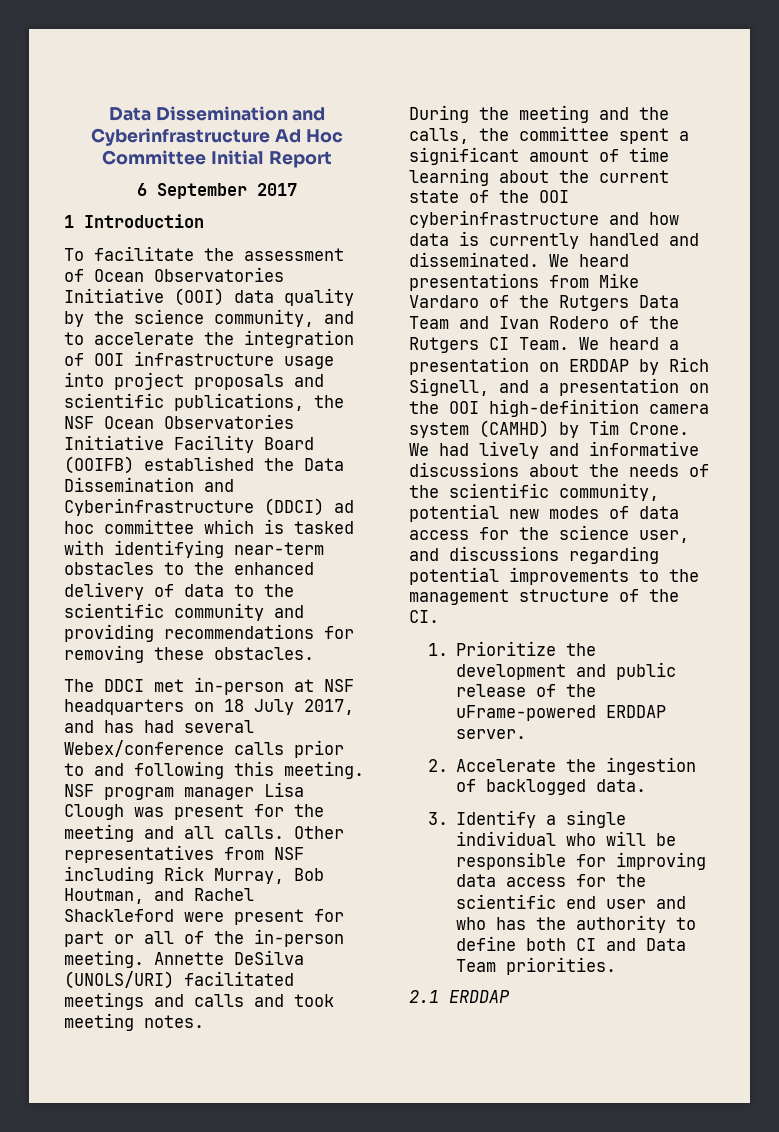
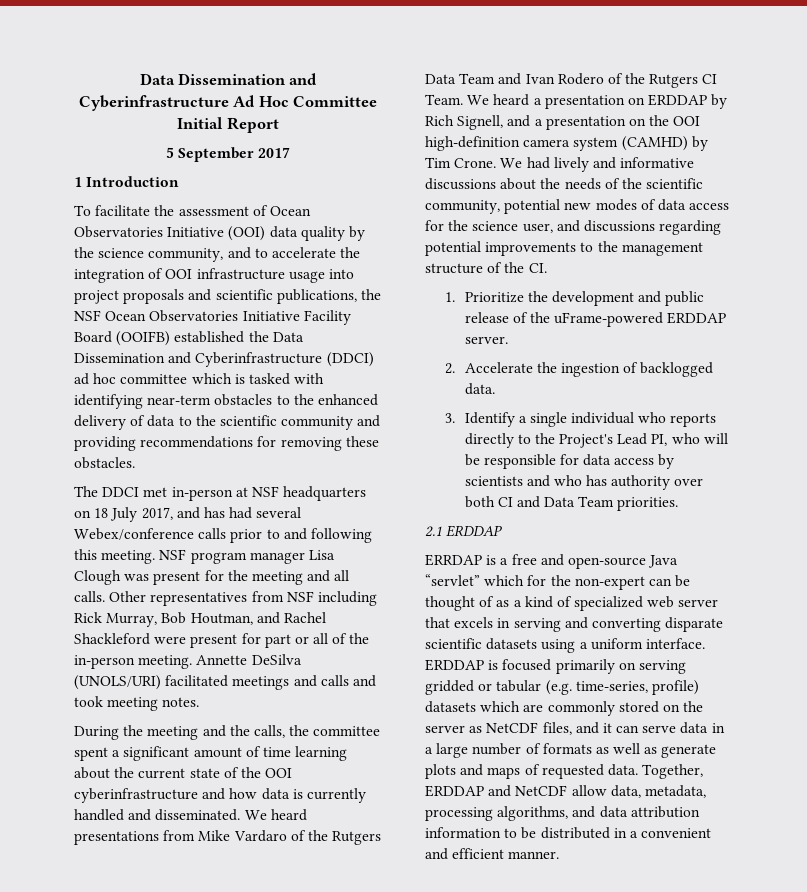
[137,183,147,196] 6 -> [165,147,174,158] 5
(597, 839) none -> [670,413,717,427] [464,433,700,448] reports directly to the Project's Lead PI, who
[616,852,707,870] [456,874,647,887] [456,894,687,909] [456,915,697,933] [456,936,517,951] improving data access for the scientific end user and who has the authority to define -> [583,454,675,469] [464,475,704,490] data access by scientists and who has authority over
(510, 996) none -> [425,554,679,569] [425,574,691,590] [425,596,719,611] [425,617,724,632] [425,638,705,653] [425,659,686,674] [425,680,699,695] [425,701,704,716] [425,722,725,735] [425,743,717,758] [425,764,704,779] [425,785,706,798] [425,806,700,821] [425,827,712,839] [425,848,560,860] // ERRDAP is a free and open-source Java “servlet” which for the non-expert can be thought of as a kind of specialized web server that excels in serving and converting disparate scientific datasets using a uniform interface. ERDDAP is focused primarily on serving gridded or tabular (e.g. time-series, profile) datasets which are commonly stored on the server as NetCDF files, and it can serve data in a large number of formats as well as generate plots and maps of requested data. Together, ERDDAP and NetCDF allow data, metadata, processing algorithms, and data attribution information to be distributed in a convenient and efficient manner.

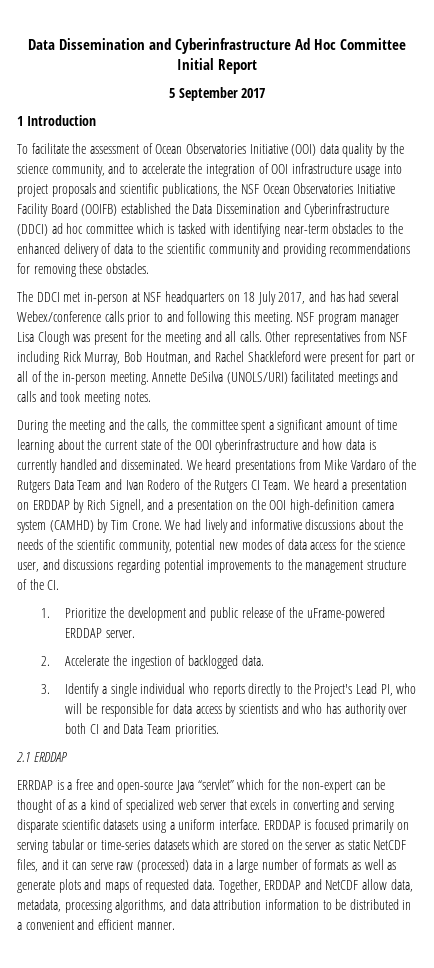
[513,617,661,632] serving and converting -> [292,799,395,813] converting and serving
[425,680,699,695] gridded or tabular (e.g. time-series, profile) -> [51,839,150,850] tabular or time-series
[547,701,615,716] commonly -> (237, 846) none
(483, 729) none -> [347,840,371,850] static
(677, 729) none -> [116,859,189,873] raw (processed)

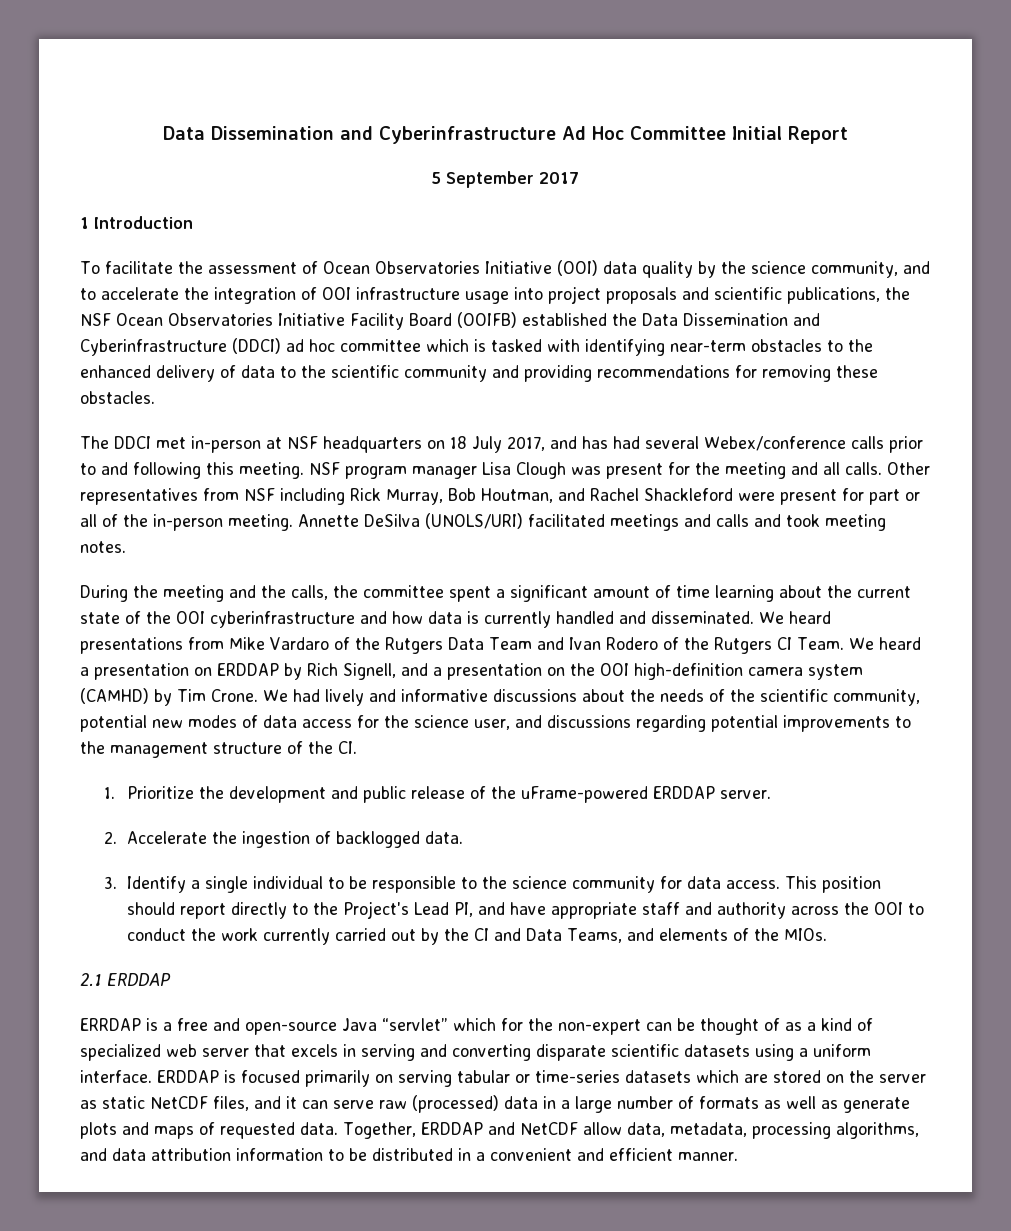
[189,683,245,697] who reports -> [328,876,882,893] [127,902,227,919] to be responsible to the science community for data access. This position should report
[396,683,417,694] [65,703,408,717] [65,723,219,737] who will be responsible for data access by scientists and who has authority over both CI and Data Team priorities. -> [478,902,925,919] [127,928,828,945] and have appropriate staff and authority across the OOI to conduct the work currently carried out by the CI and Data Teams, and elements of the MIOs.
[292,799,395,813] converting and serving -> [361,1044,531,1061] serving and converting

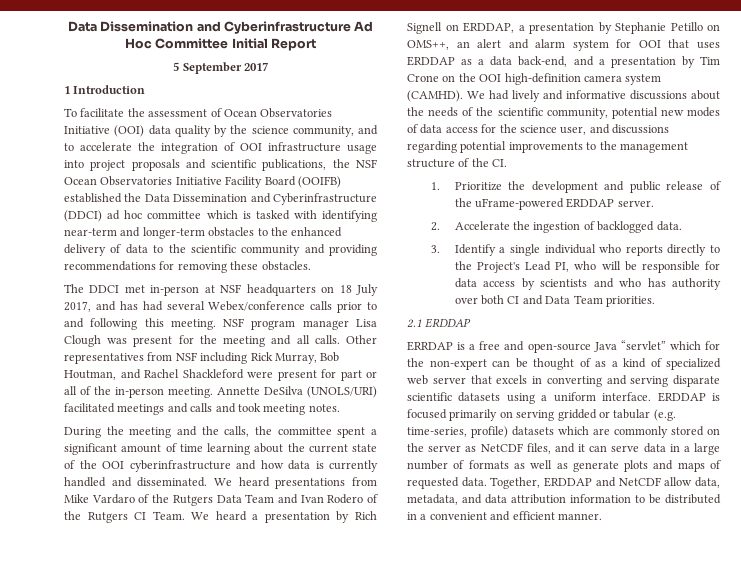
(746, 346) none -> [120,227,205,239] and longer-term
[194,663,542,680] on ERDDAP by Rich Signell, and a presentation -> [336,511,377,523] [407,22,720,34] [407,39,720,51] [407,56,720,68] [407,74,439,82] by Rich Signell on ERDDAP, a presentation by Stephanie Petillo on OMS++, an alert and alarm system for OOI that uses ERDDAP as a data back-end, and a presentation by Tim Crone
[80,688,258,706] (CAMHD) by Tim Crone. -> [407,90,463,102] (CAMHD).
[328,876,882,893] [127,902,227,919] to be responsible to the science community for data access. This position should report -> [599,244,663,256] who reports
[478,902,925,919] [127,928,828,945] and have appropriate staff and authority across the OOI to conduct the work currently carried out by the CI and Data Teams, and elements of the MIOs. -> [574,261,720,273] [454,278,721,290] [454,295,655,307] who will be responsible for data access by scientists and who has authority over both CI and Data Team priorities.
[361,1044,531,1061] serving and converting -> [546,375,669,387] converting and serving
[457,1070,620,1083] tabular or time-series -> [557,409,676,421] [407,426,508,438] gridded or tabular (e.g. time-series, profile)
(768, 1078) none -> [614,426,668,438] commonly
[102,1096,145,1109] static -> (477, 449) none
[379,1095,499,1113] raw (processed) -> (640, 448) none
[751,1122,919,1139] processing algorithms, -> (458, 499) none

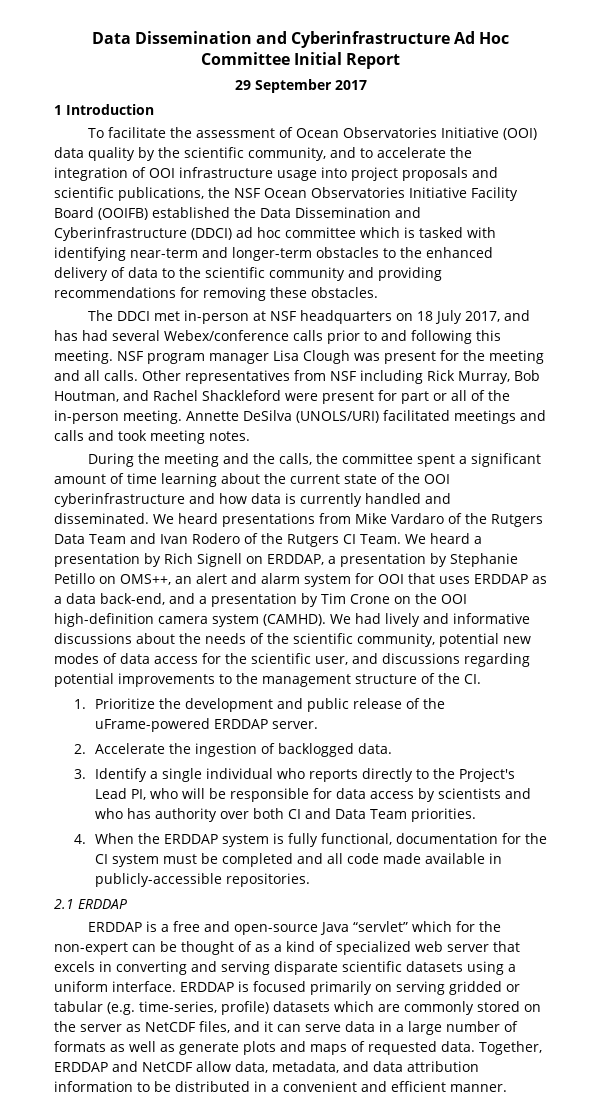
[173,62,180,71] 5 -> [234,80,251,90] 29
[251,126,289,134] science -> [184,147,244,158] scientific
[519,125,557,133] science -> [251,653,311,664] scientific
(655, 301) none -> [74,833,547,847] [94,853,502,867] [94,873,310,887] // 4. When the ERDDAP system is fully functional, documentation for the CI system must be completed and all code made available in publicly-accessible repositories.
[407,341,453,351] ERRDAP -> [88,922,143,932] ERDDAP

